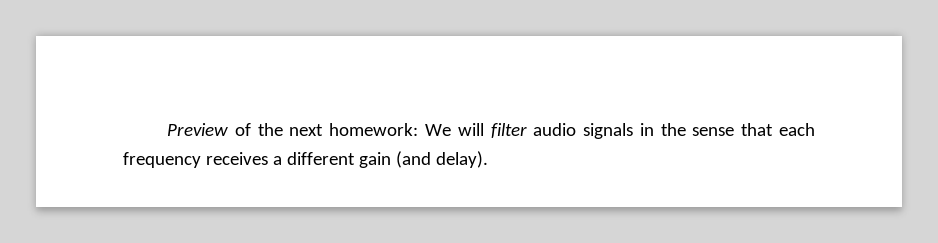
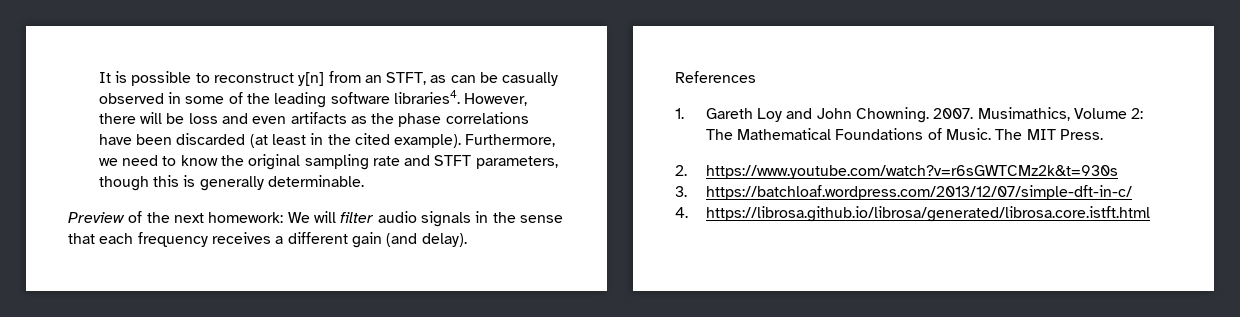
(167, 129) none -> [98,71,559,86] [98,90,528,108] [98,112,529,127] [98,133,556,148] [98,154,558,170] [98,175,364,191] It is possible to reconstruct y[n] from an STFT, as can be casually observed in some of the leading software libraries4. However, there will be loss and even artifacts as the phase correlations have been discarded (at least in the cited example). Furthermore, we need to know the original sampling rate and STFT parameters, though this is generally determinable. //
(488, 159) none -> [675,71,756,83] [675,107,1144,123] [705,128,1103,140] [675,165,1118,179] [675,185,1132,200] [675,206,1150,222] // References // 1. Gareth Loy and John Chowning. 2007. Musimathics, Volume 2: The Mathematical Foundations of Music. The MIT Press. // 2. https://www.youtube.com/watch?v=r6sGWTCMz2k&t=930s // 3. https://batchloaf.wordpress.com/2013/12/07/simple-dft-in-c/ // 4. https://librosa.github.io/librosa/generated/librosa.core.istft.html

